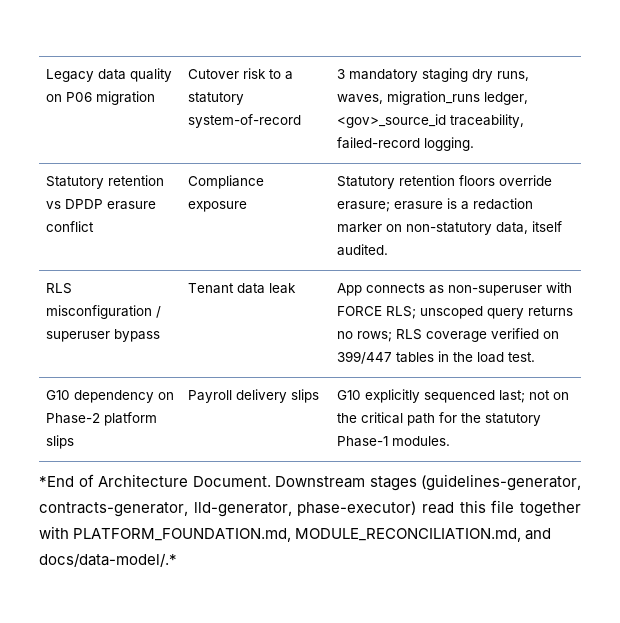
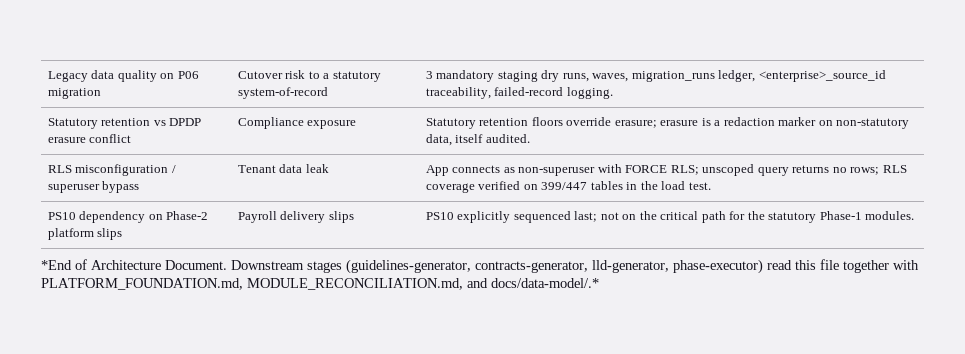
[336,114,446,128] <gov>_source_id -> [758,70,886,82] <enterprise>_source_id
[45,390,70,400] G10 -> [47,212,76,220] PS10
[336,390,361,400] G10 -> [425,212,454,220] PS10

